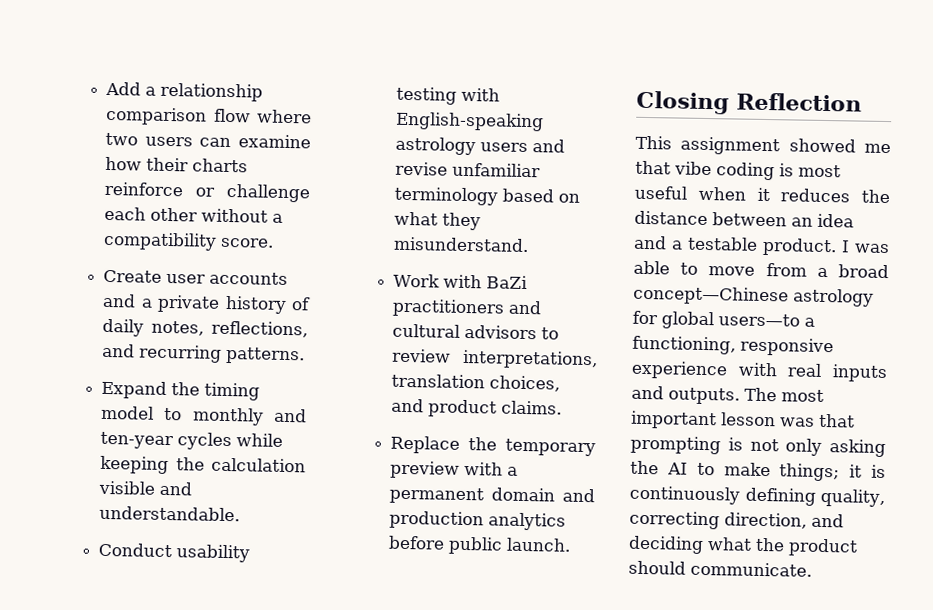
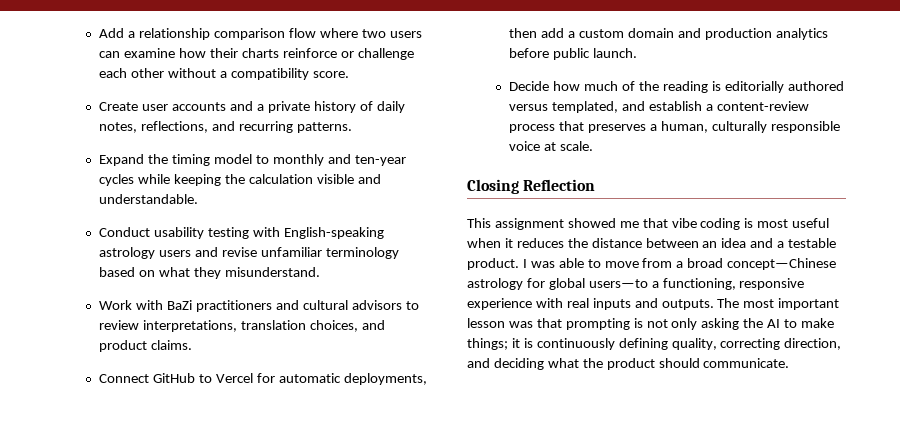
[390,435,596,457] [390,460,519,479] [389,486,485,505] Replace the temporary preview with a permanent -> [99,373,427,385] [509,28,625,38] Connect GitHub to Vercel for automatic deployments, then add a custom
(572, 544) none -> [509,81,844,93] [509,101,809,113] [509,121,840,133] [509,141,594,151] // Decide how much of the reading is editorially authored versus templated, and establish a content-review process that preserves a human, culturally responsible voice at scale.

